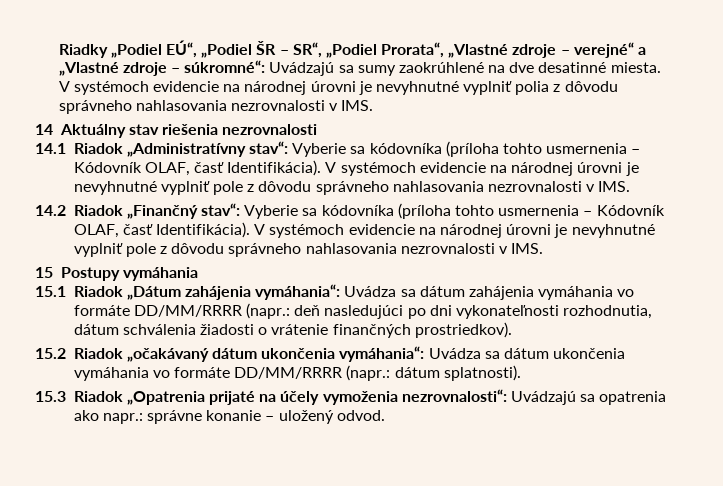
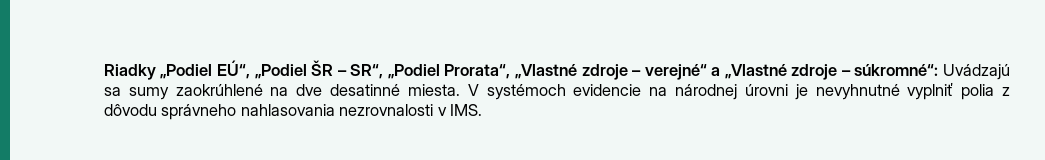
[35,124,318,138] [35,141,641,157] [73,160,639,176] [73,181,631,195] [35,203,665,219] [73,222,655,238] [73,243,544,257] [35,267,198,281] [35,284,635,300] [73,303,653,319] [73,322,512,338] [35,346,626,362] [73,365,521,381] [35,389,667,405] [73,410,385,424] // 14 Aktuálny stav riešenia nezrovnalosti // 14.1 Riadok „Administratívny stav“: Vyberie sa kódovníka (príloha tohto usmernenia – Kódovník OLAF, časť Identifikácia). V systémoch evidencie na národnej úrovni je nevyhnutné vyplniť pole z dôvodu správneho nahlasovania nezrovnalosti v IMS. // 14.2 Riadok „Finančný stav“: Vyberie sa kódovníka (príloha tohto usmernenia – Kódovník OLAF, časť Identifikácia). V systémoch evidencie na národnej úrovni je nevyhnutné vyplniť pole z dôvodu správneho nahlasovania nezrovnalosti v IMS. // 15 Postupy vymáhania // 15.1 Riadok „Dátum zahájenia vymáhania“: Uvádza sa dátum zahájenia vymáhania vo formáte DD/MM/RRRR (napr.: deň nasledujúci po dni vykonateľnosti rozhodnutia, dátum schválenia žiadosti o vrátenie finančných prostriedkov). // 15.2 Riadok „očakávaný dátum ukončenia vymáhania“: Uvádza sa dátum ukončenia vymáhania vo formáte DD/MM/RRRR (napr.: dátum splatnosti). // 15.3 Riadok „Opatrenia prijaté na účely vymoženia nezrovnalosti“: Uvádzajú sa opatrenia ako napr.: správne konanie – uložený odvod. -> (483, 110) none

